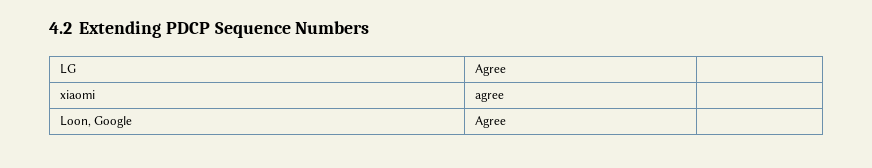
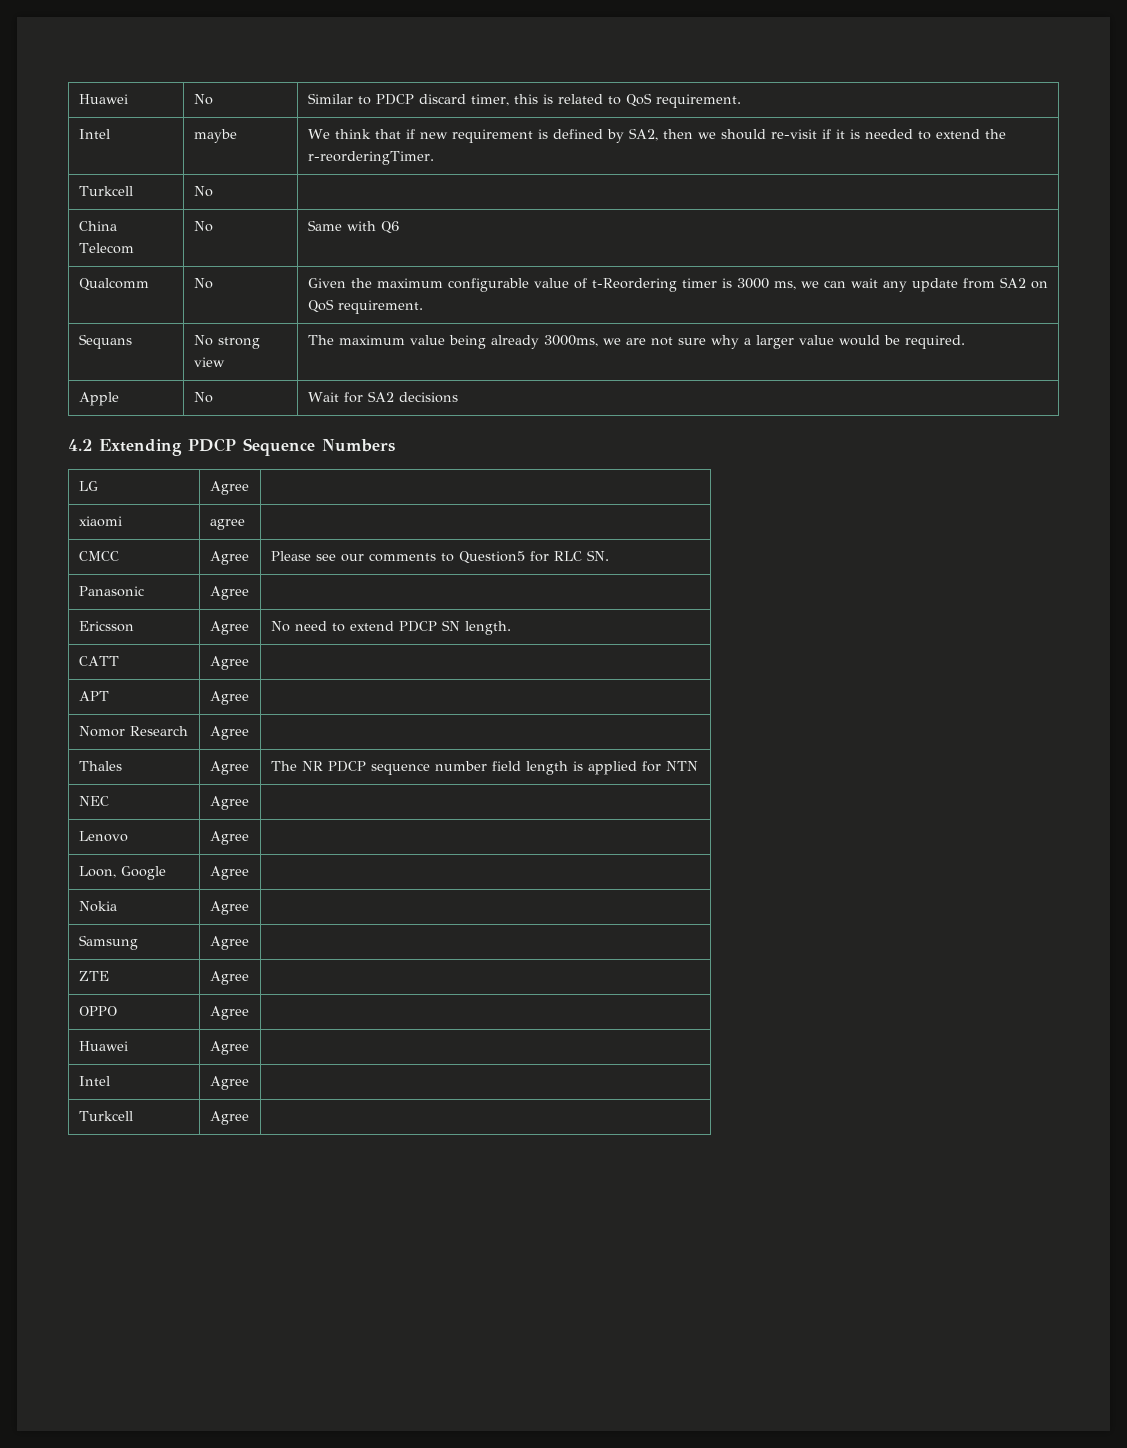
(49, 28) none -> [78,94,128,104] [193,94,213,105] [307,93,741,108] [78,129,110,139] [193,129,237,143] [307,128,1006,143] [307,151,434,165] [78,186,133,196] [193,186,213,197] [78,221,117,231] [78,243,134,254] [193,221,213,232] [307,220,399,234] [78,278,149,291] [193,278,213,289] [307,277,1048,292] [307,299,423,314] [78,334,132,349] [193,335,260,349] [193,357,225,367] [307,335,965,349] [78,392,119,406] [193,392,213,403] [307,391,458,403] Huawei | No | Similar to PDCP discard timer, this is related to QoS requirement. // Intel | maybe | We think that if new requirement is defined by SA2, then we should re-visit if it is needed to extend the r-reorderingTimer. // Turkcell | No | // China Telecom | No | Same with Q6 // Qualcomm | No | Given the maximum configurable value of t-Reordering timer is 3000 ms, we can wait any update from SA2 on QoS requirement. // Sequans | No strong view | The maximum value being already 3000ms, we are not sure why a larger value would be required. // Apple | No | Wait for SA2 decisions //
[59,116,133,128] Loon, Google -> [78,551,119,561] [209,551,249,565] [270,550,609,564] [78,586,144,597] [209,586,249,600] [78,621,134,632] [209,621,249,635] [270,620,511,635] [78,656,119,666] [209,656,249,670] [78,691,109,701] [209,691,249,705] [78,726,188,737] [209,726,249,740] [78,761,122,771] [209,761,249,775] [270,761,698,775] [78,796,109,806] [209,796,249,810] [78,831,128,842] [209,831,249,845] [78,866,166,880] [209,866,249,880] [78,901,117,912] [209,901,249,915] [78,935,138,950] [209,936,249,950] [78,971,109,981] [209,971,249,985] [78,1006,117,1016] [209,1006,249,1020] [78,1041,128,1051] [209,1041,249,1055] [78,1076,110,1086] [209,1076,249,1090] [78,1111,133,1121] CMCC | Agree | Please see our comments to Question5 for RLC SN. // Panasonic | Agree | // Ericsson | Agree | No need to extend PDCP SN length. // CATT | Agree | // APT | Agree | // Nomor Research | Agree | // Thales | Agree | The NR PDCP sequence number field length is applied for NTN // NEC | Agree | // Lenovo | Agree | // Loon, Google | Agree | // Nokia | Agree | // Samsung | Agree | // ZTE | Agree | // OPPO | Agree | // Huawei | Agree | // Intel | Agree | // Turkcell

